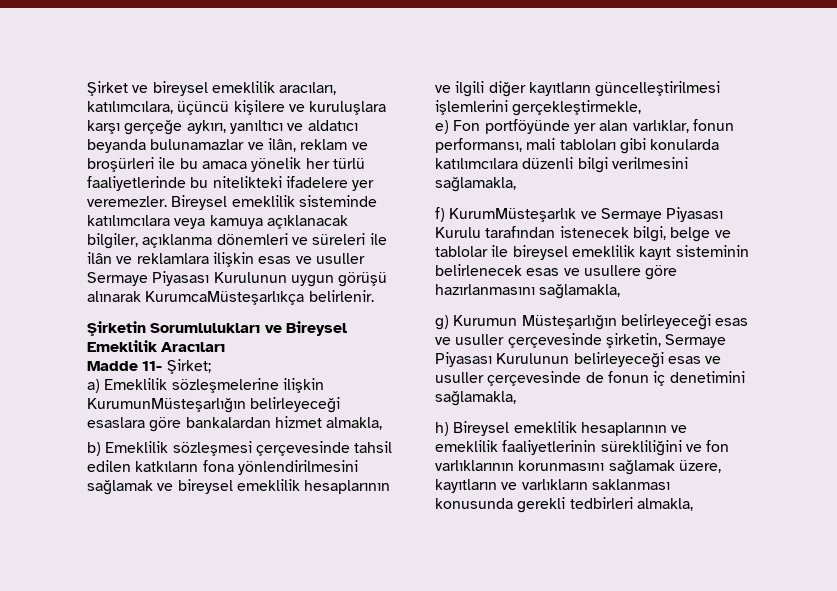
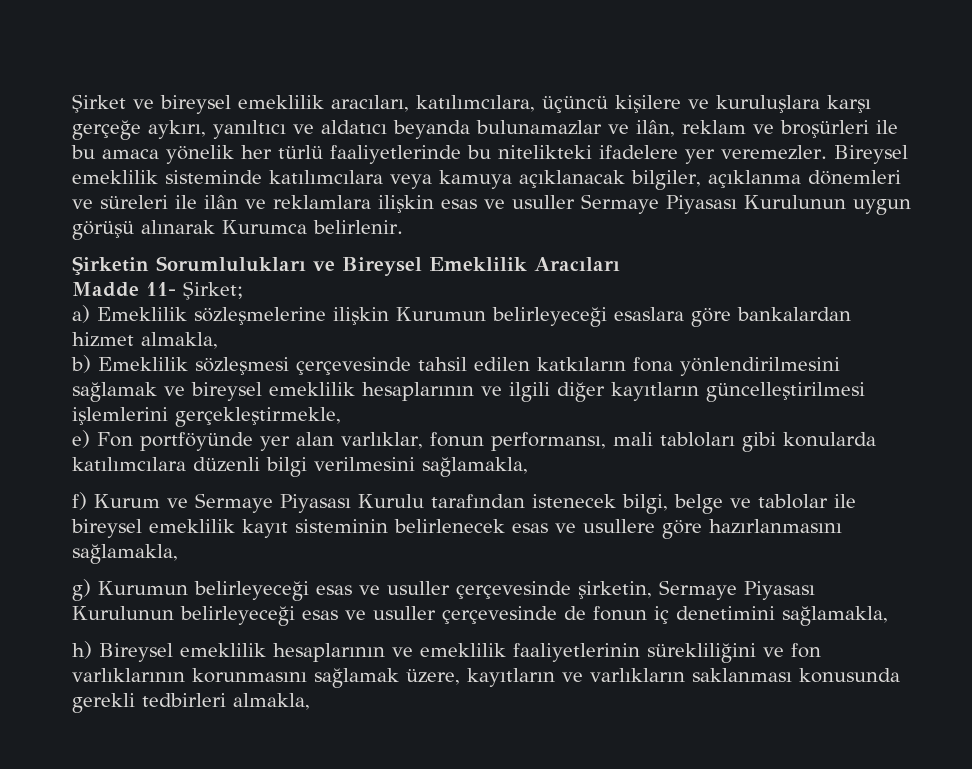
[145,291,305,305] KurumcaMüsteşarlıkça -> [222,220,307,234] Kurumca
[87,398,246,413] KurumunMüsteşarlığın -> [396,307,486,321] Kurumun
[449,208,577,222] KurumMüsteşarlık -> [94,494,161,508] Kurum
[521,315,617,330] Müsteşarlığın -> (188, 588) none

